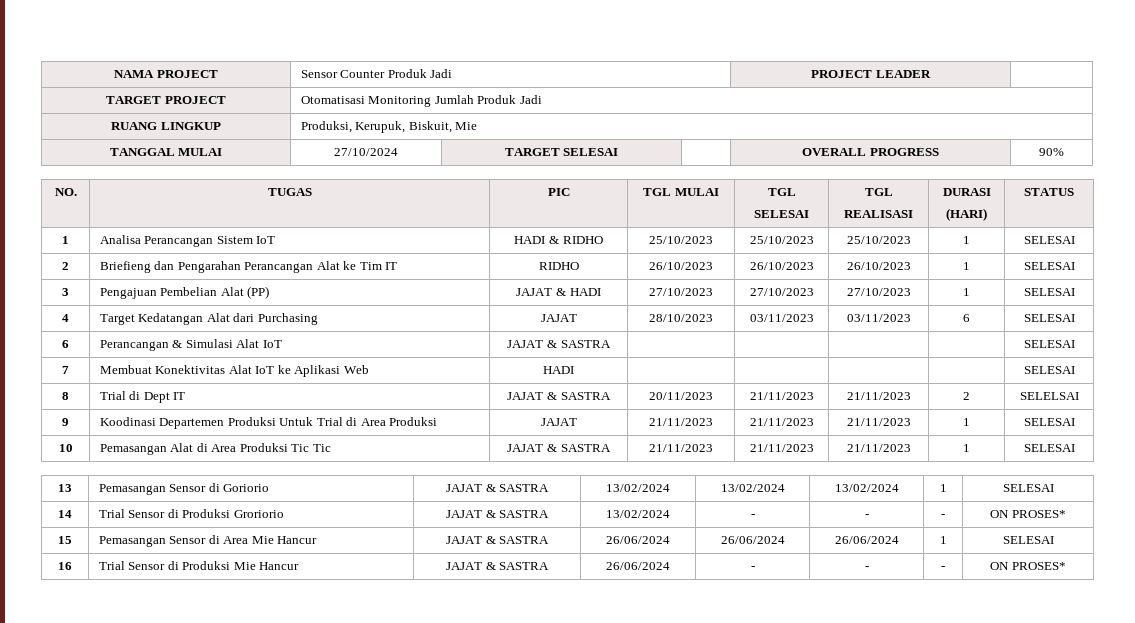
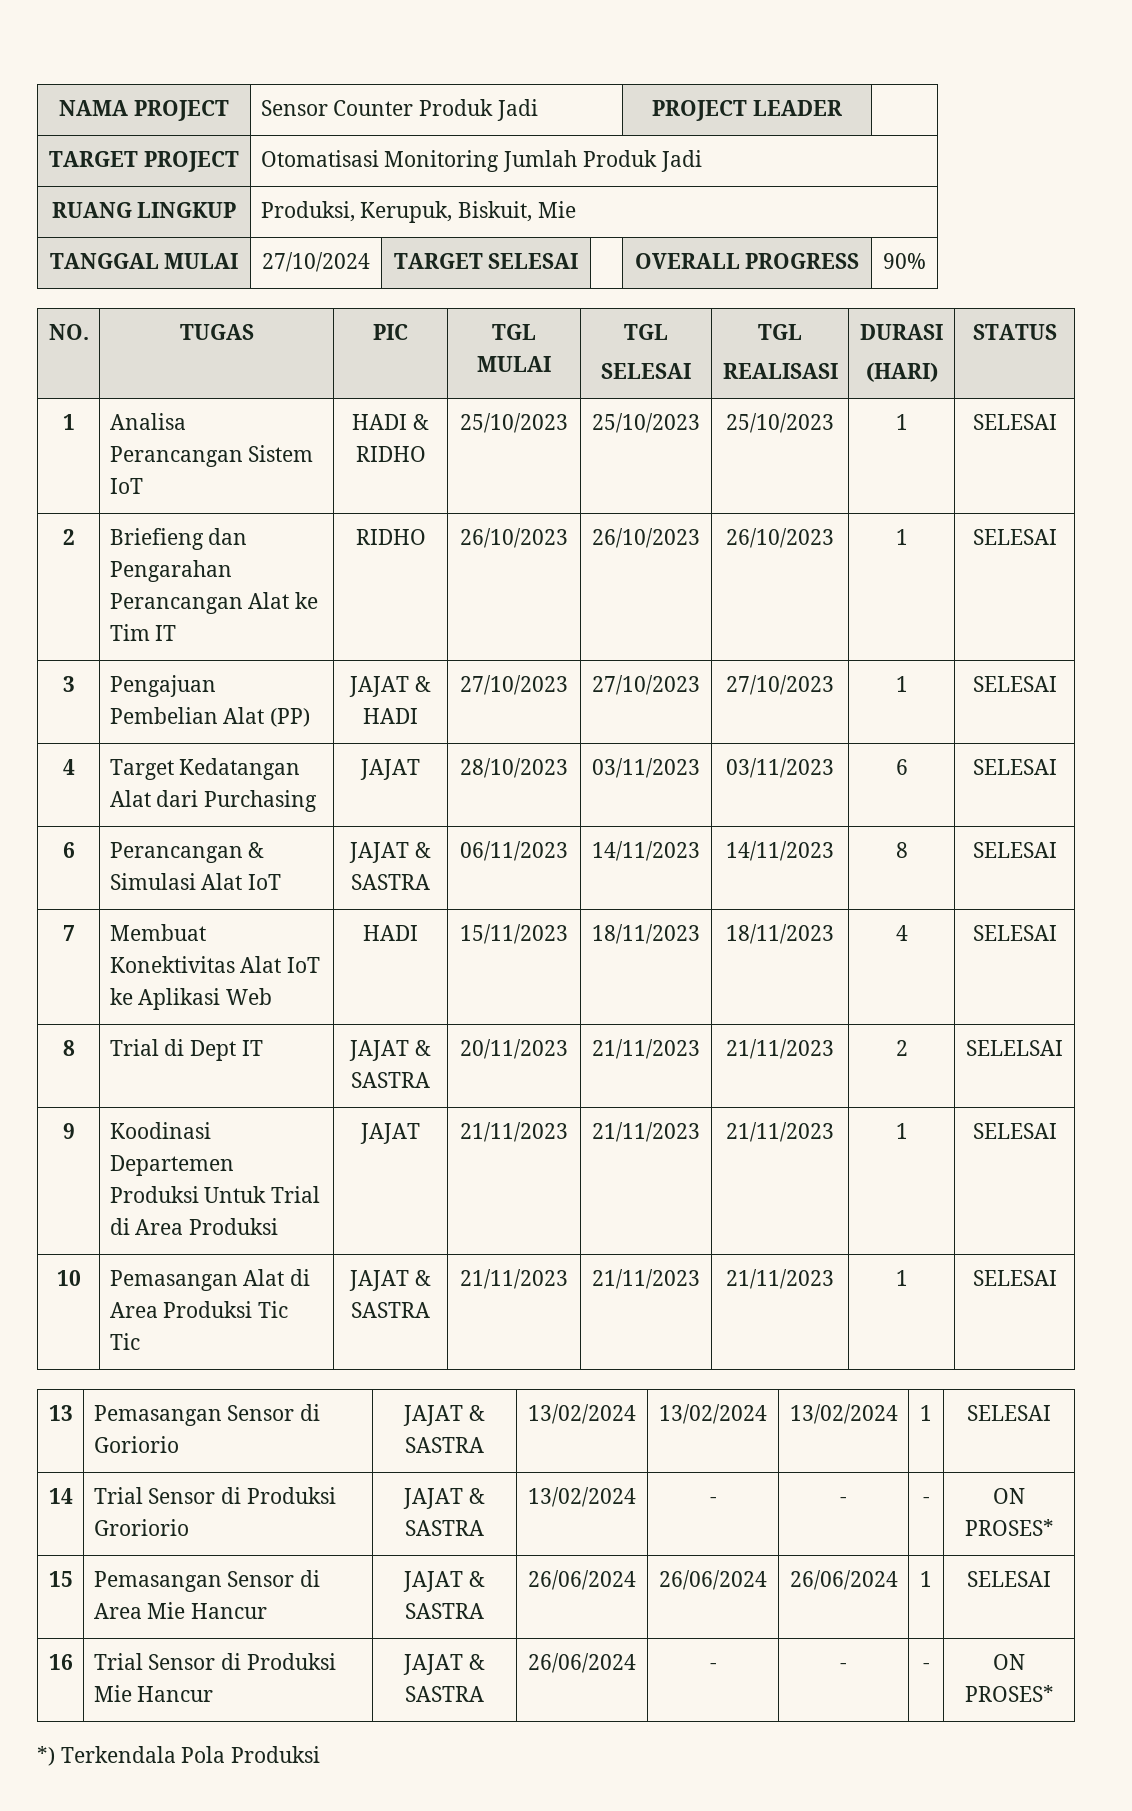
(611, 344) | | | -> [460,841,568,861] [592,841,700,861] [726,841,834,861] [895,842,908,858] 06/11/2023 | 14/11/2023 | 14/11/2023 | 8
(574, 370) | | | -> [460,924,568,944] [592,924,700,944] [726,924,834,944] [895,925,908,941] 15/11/2023 | 18/11/2023 | 18/11/2023 | 4
(1066, 566) none -> [37,1746,321,1766] // *) Terkendala Pola Produksi

